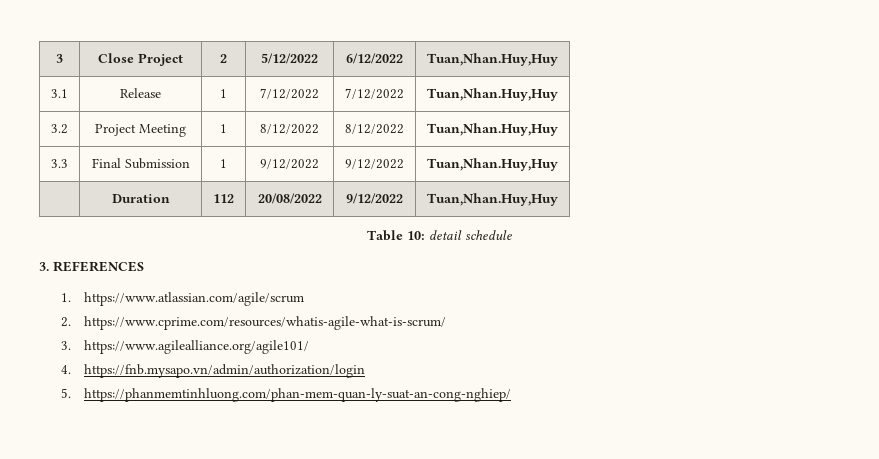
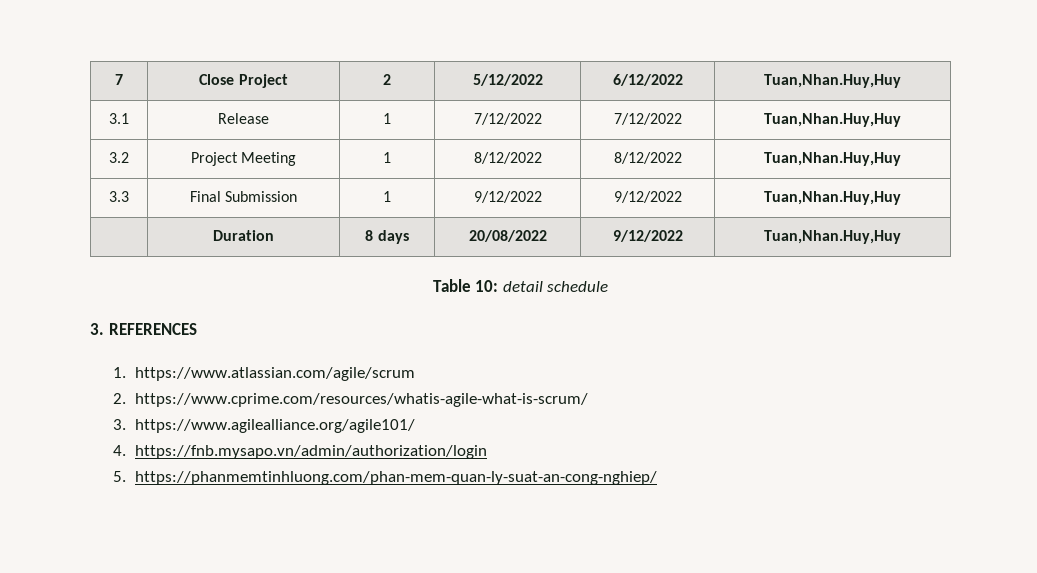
[56,54,63,63] 3 -> [115,74,123,85] 7
[213,194,234,203] 112 -> [365,230,409,244] 8 days

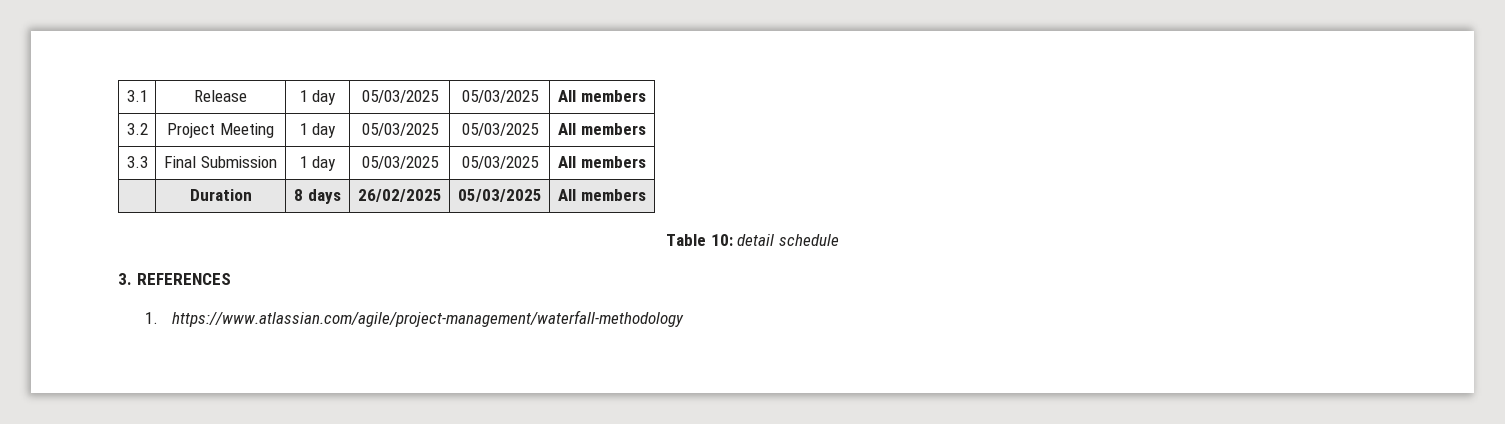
[115,74,123,85] [199,74,288,88] [383,74,391,85] [472,74,543,86] [612,74,683,86] [764,74,901,88] [109,113,129,124] [218,113,269,124] [383,113,391,124] [473,113,542,125] [613,113,682,125] [764,113,901,127] 7 | Close Project | 2 | 5/12/2022 | 6/12/2022 | Tuan,Nhan.Huy,Huy // 3.1 | Release | 1 | 7/12/2022 | 7/12/2022 | Tuan,Nhan.Huy,Huy -> [126,90,148,102] [194,90,247,102] [299,90,337,105] [361,90,439,103] [461,90,539,103] [558,90,646,102] 3.1 | Release | 1 day | 05/03/2025 | 05/03/2025 | All members
[473,152,542,164] [613,152,682,164] [764,152,901,166] | 8/12/2022 | 8/12/2022 | Tuan,Nhan.Huy,Huy -> [312,123,337,138] [361,123,439,136] [461,123,539,136] [558,123,646,135] day | 05/03/2025 | 05/03/2025 | All members
[473,191,542,203] [613,191,682,203] [764,191,901,205] | 9/12/2022 | 9/12/2022 | Tuan,Nhan.Huy,Huy -> [312,156,337,171] [361,156,439,169] [461,156,539,169] [558,156,646,168] day | 05/03/2025 | 05/03/2025 | All members
[468,230,547,242] [612,230,683,242] [764,230,901,244] 20/08/2022 | 9/12/2022 | Tuan,Nhan.Huy,Huy -> [357,189,442,202] [457,189,542,202] [558,189,646,201] 26/02/2025 | 05/03/2025 | All members
[134,367,415,381] [112,393,588,407] [112,419,415,433] [112,445,487,459] [112,471,657,485] https://www.atlassian.com/agile/scrum // 2. https://www.cprime.com/resources/whatis-agile-what-is-scrum/ // 3. https://www.agilealliance.org/agile101/ // 4. https://fnb.mysapo.vn/admin/authorization/login // 5. https://phanmemtinhluong.com/phan-mem-quan-ly-suat-an-cong-nghiep/ -> [171,310,684,327] https://www.atlassian.com/agile/project-management/waterfall-methodology

